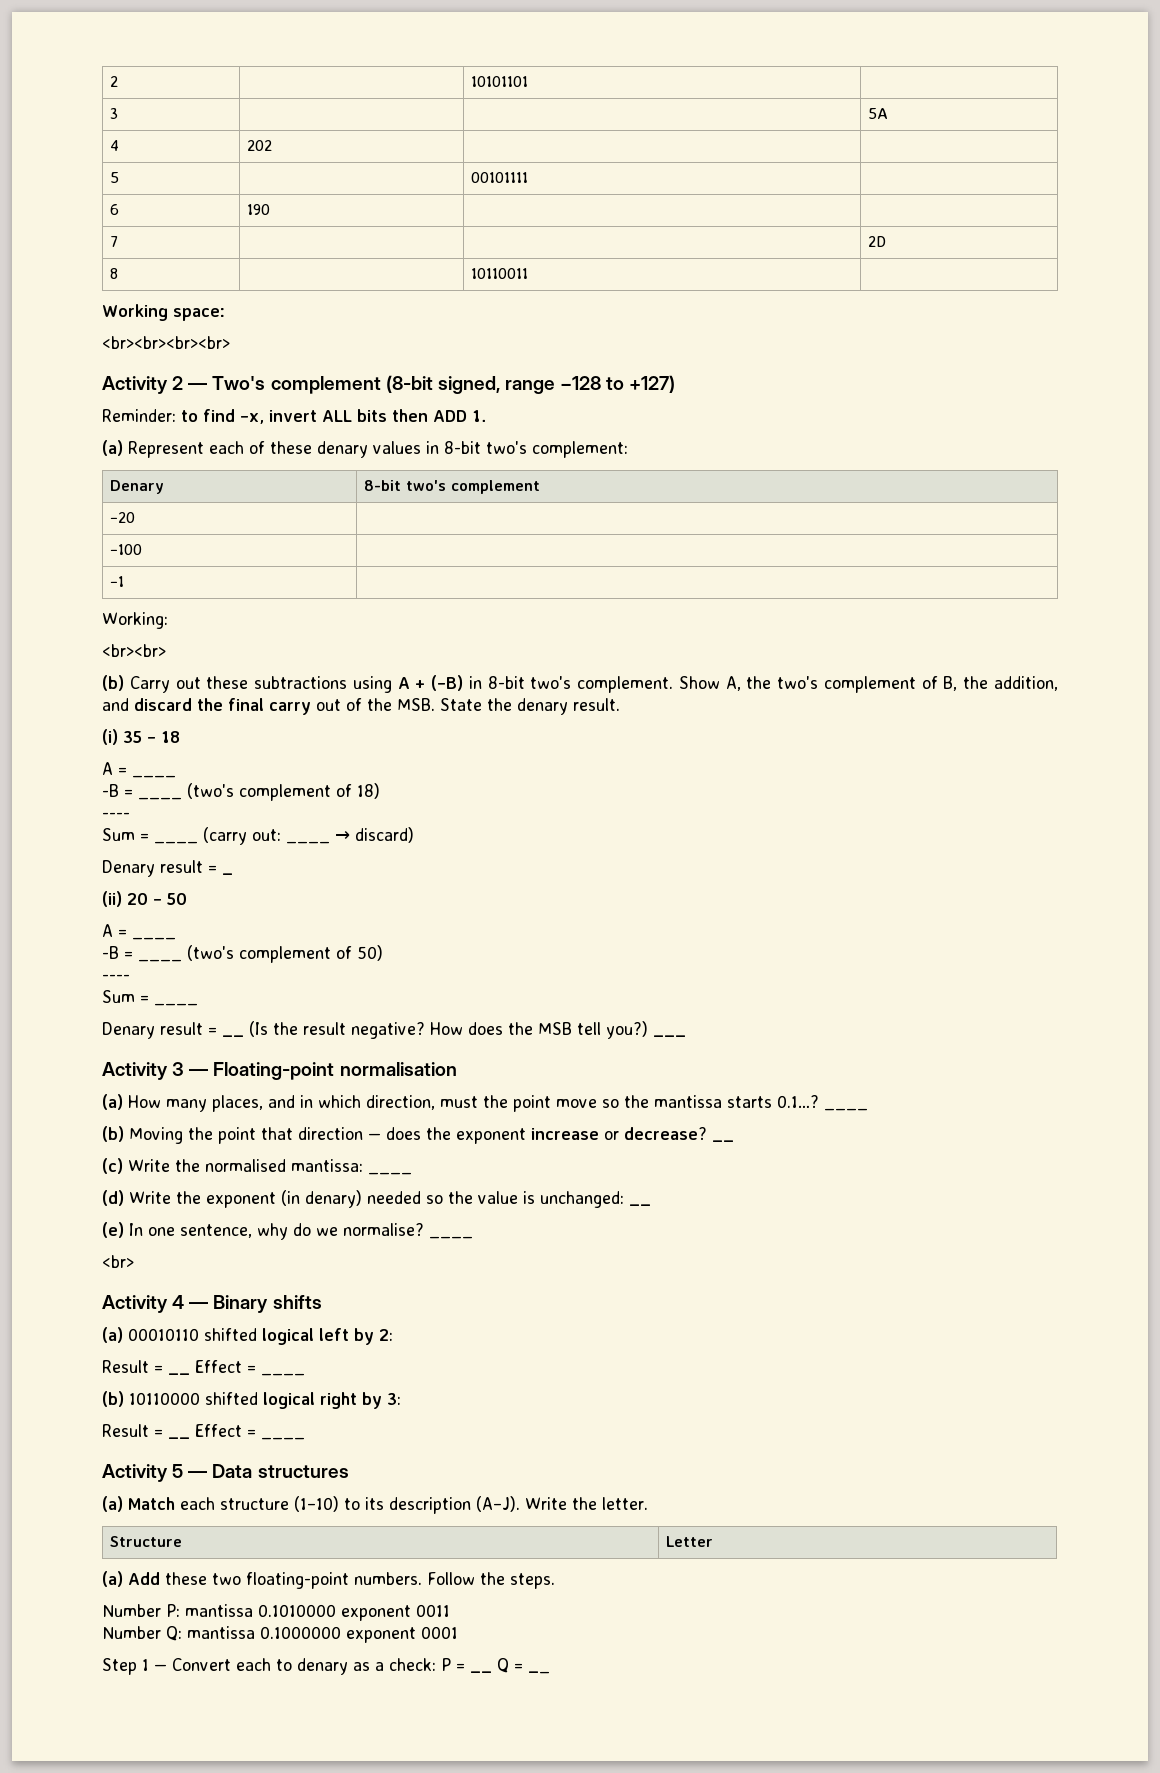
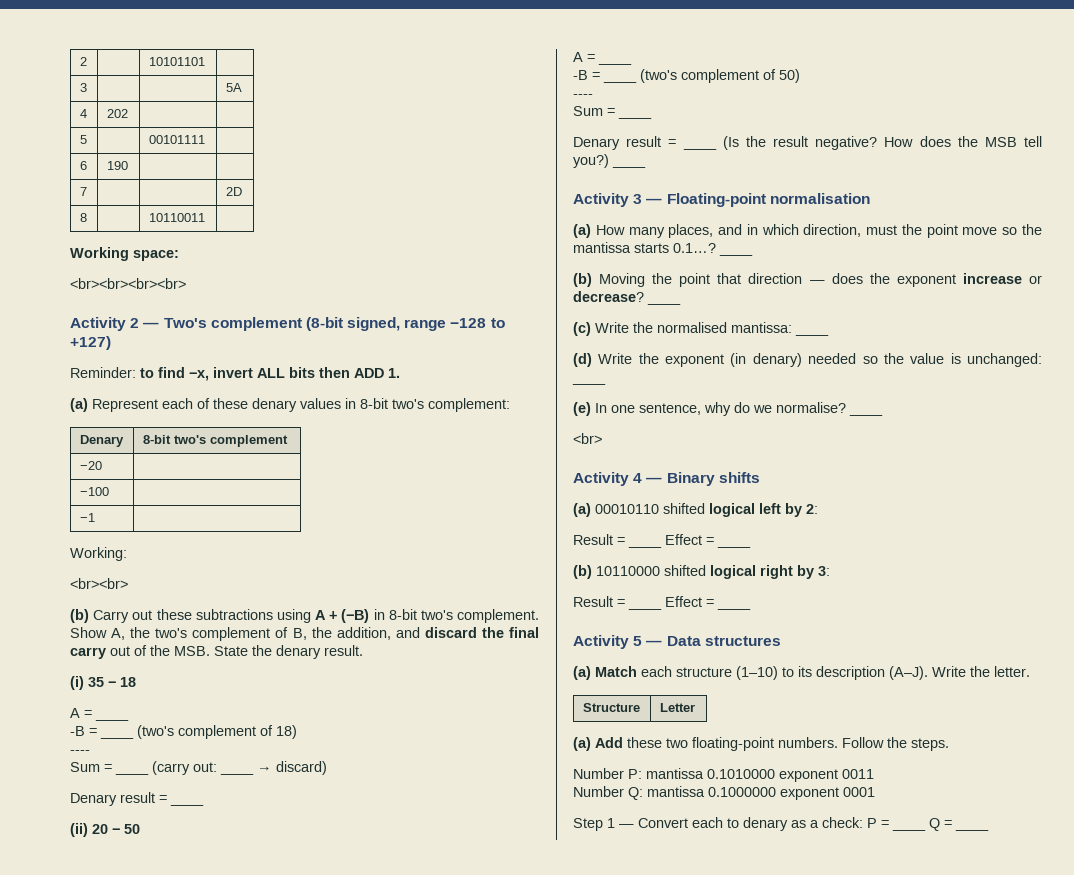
[222,873,233,875] _ -> [170,803,204,806] ____
[222,1035,244,1037] __ -> [682,147,717,150] ____
[653,1035,686,1037] ___ -> [612,165,646,168] ____
[712,1140,734,1142] __ -> [647,302,681,305] ____
[629,1204,651,1206] __ -> [572,382,606,385] ____
[168,1373,190,1375] __ -> [628,545,662,548] ____
[168,1437,190,1439] __ -> [628,607,662,610] ____
[470,1671,492,1673] __ -> [892,828,926,831] ____
[528,1671,550,1674] __ -> [955,828,989,831] ____

